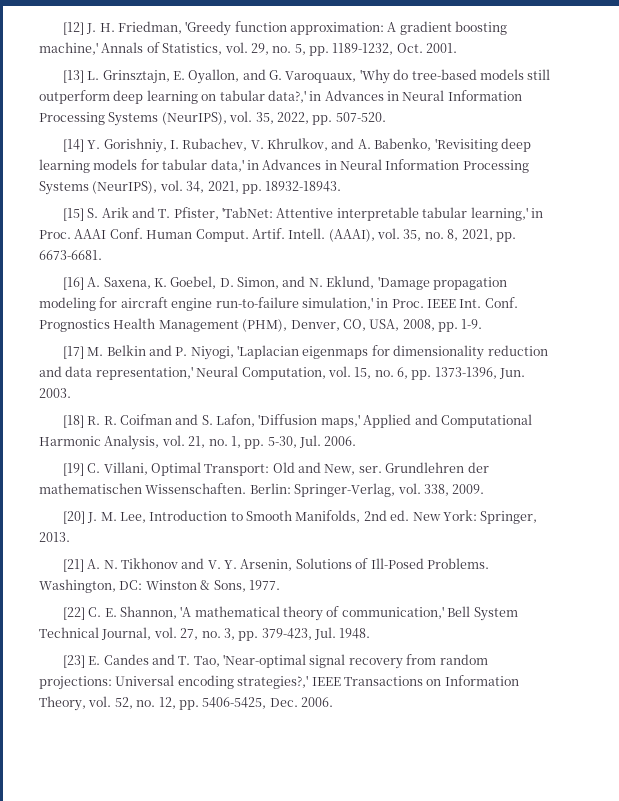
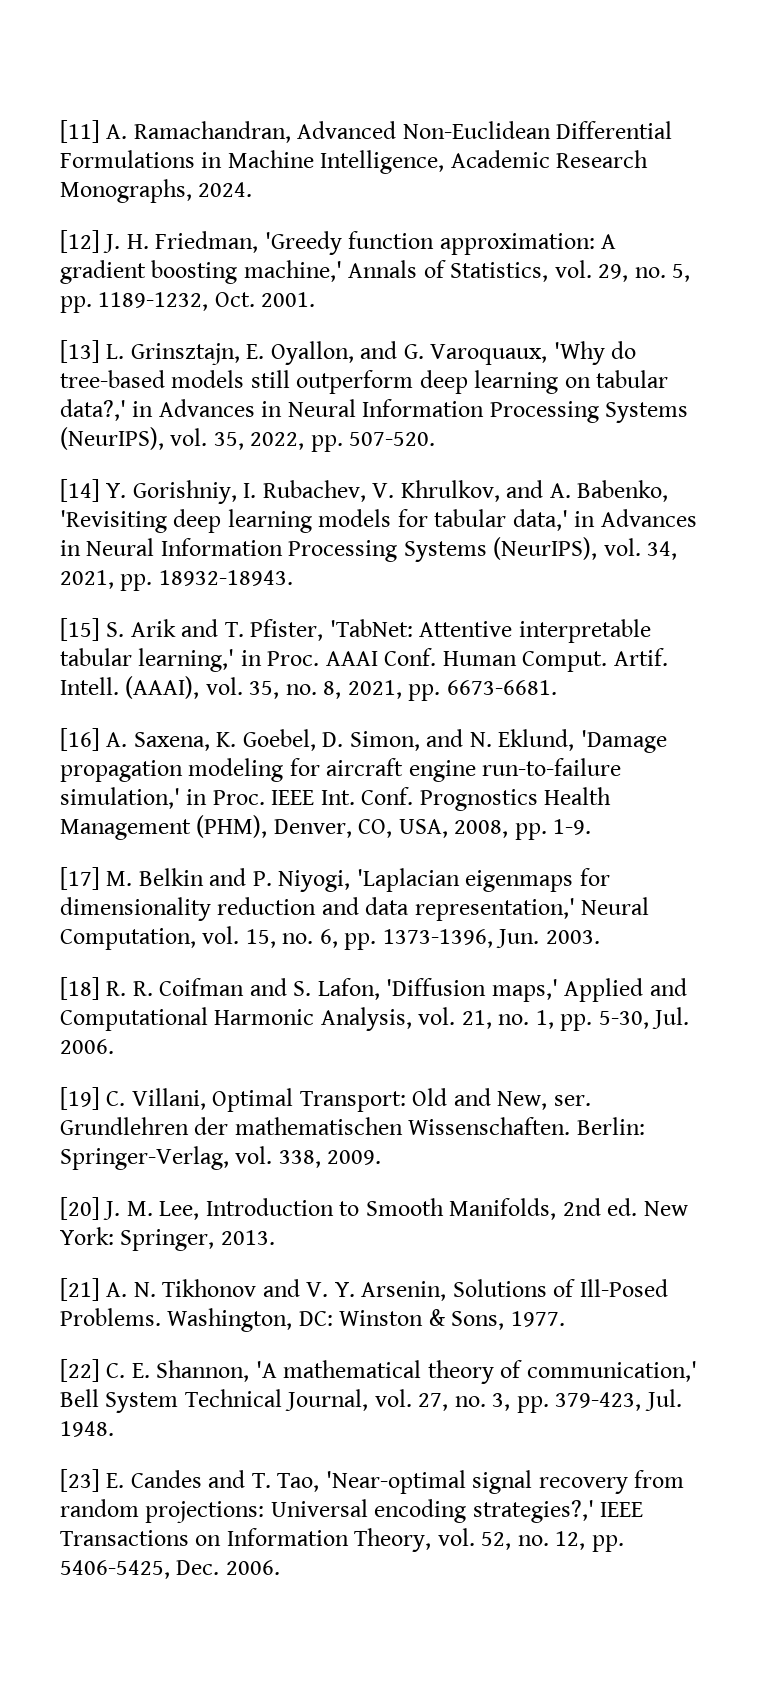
(62, 28) none -> [60,120,673,143] [60,150,649,174] [60,179,253,203] [11] A. Ramachandran, Advanced Non-Euclidean Differential Formulations in Machine Intelligence, Academic Research Monographs, 2024. //

